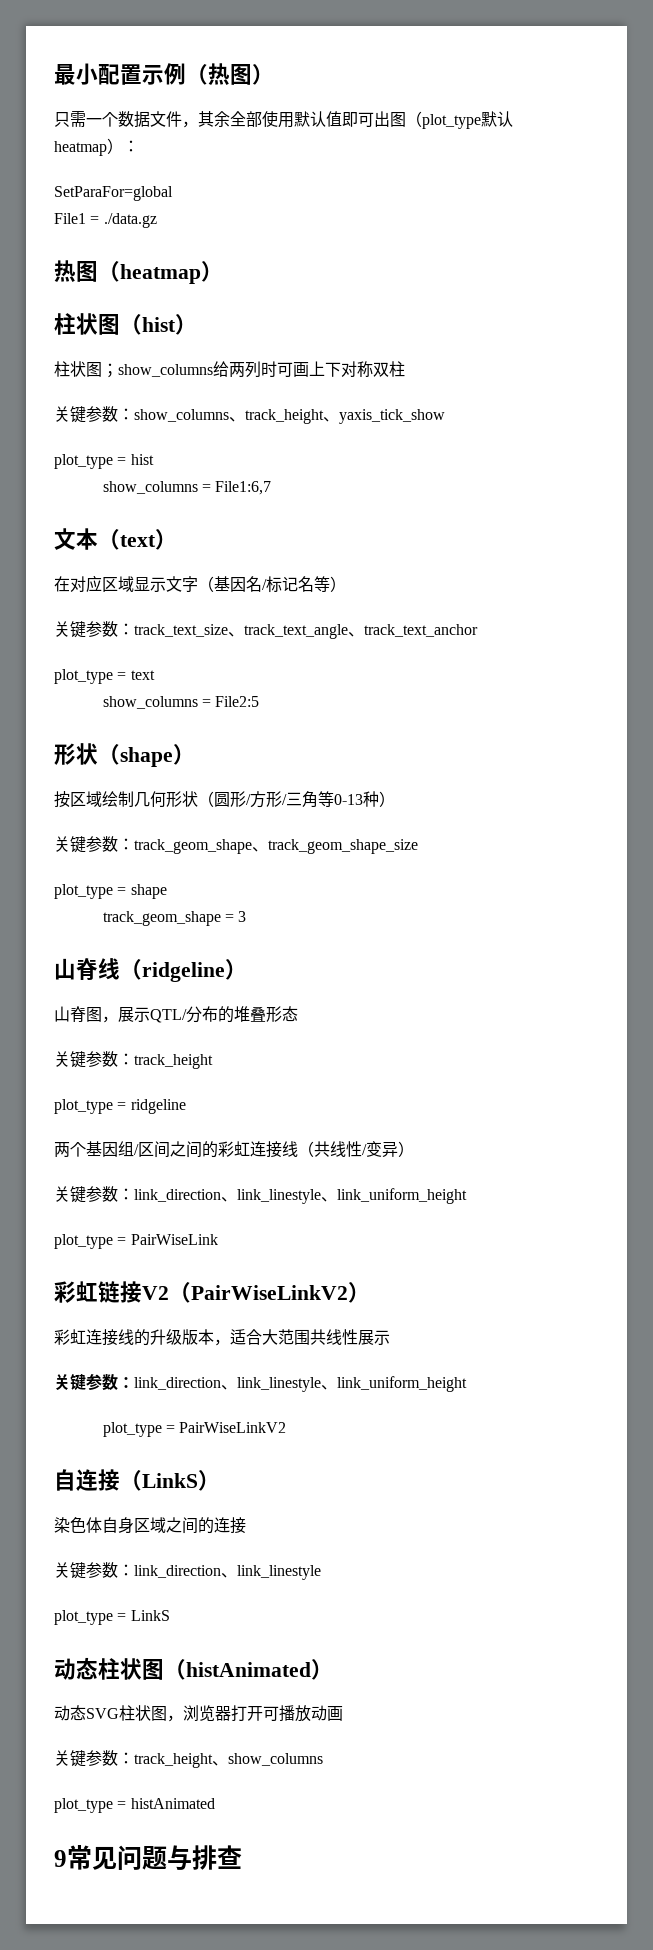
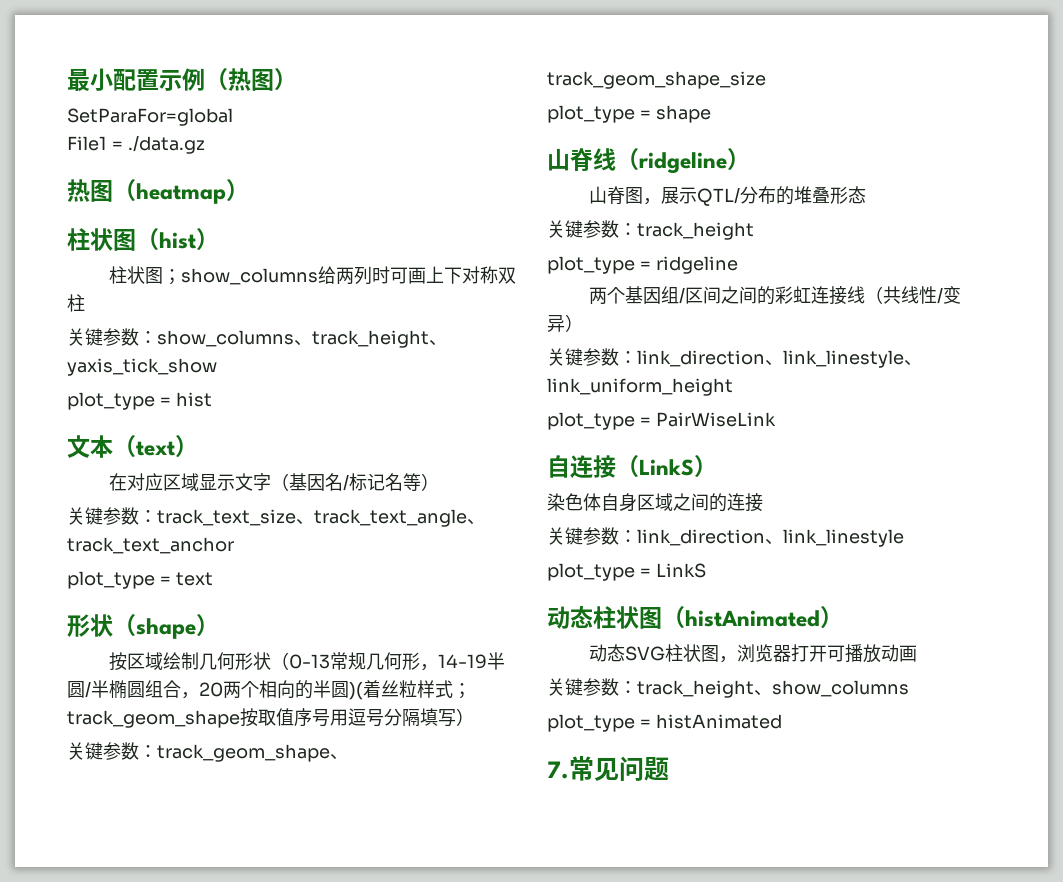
[54,111,513,129] [54,138,139,156] // 只需一个数据文件，其余全部使用默认值即可出图（plot_type默认heatmap）： -> (297, 79) none
[102,481,272,495] // show_columns = File1:6,7 -> (212, 399) none
[102,696,260,709] // show_columns = File2:5 -> (213, 579) none
[214,791,379,808] 圆形/方形/三角等0-13种 -> [288,652,505,671] [67,680,471,700] [67,708,456,728] 0-13常规几何形，14-19半圆/半椭圆组合，20两个相向的半圆)(着丝粒样式；track_geom_shape按取值序号用逗号分隔填写
[102,911,247,926] // track_geom_shape = 3 -> (711, 114) none
[54,1281,370,1303] [54,1329,390,1346] [54,1374,467,1392] [102,1422,287,1437] // 彩虹链接V2（PairWiseLinkV2） // 彩虹连接线的升级版本，适合大范围共线性展示 // 关键参数：link_direction、link_linestyle、link_uniform_height // plot_type = PairWiseLinkV2 -> (776, 419) none
[54,1850,67,1867] 9 -> [547,761,569,779] 7.
[167,1845,242,1870] 与排查 -> (669, 769) none

